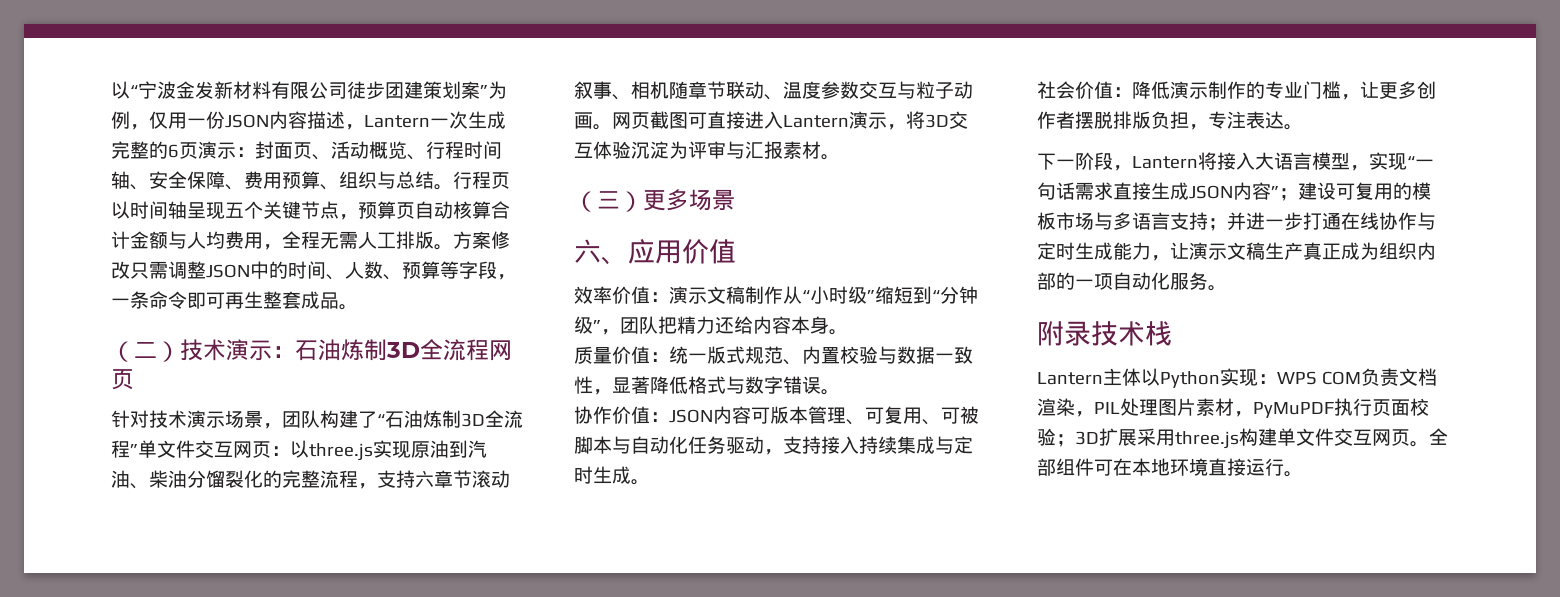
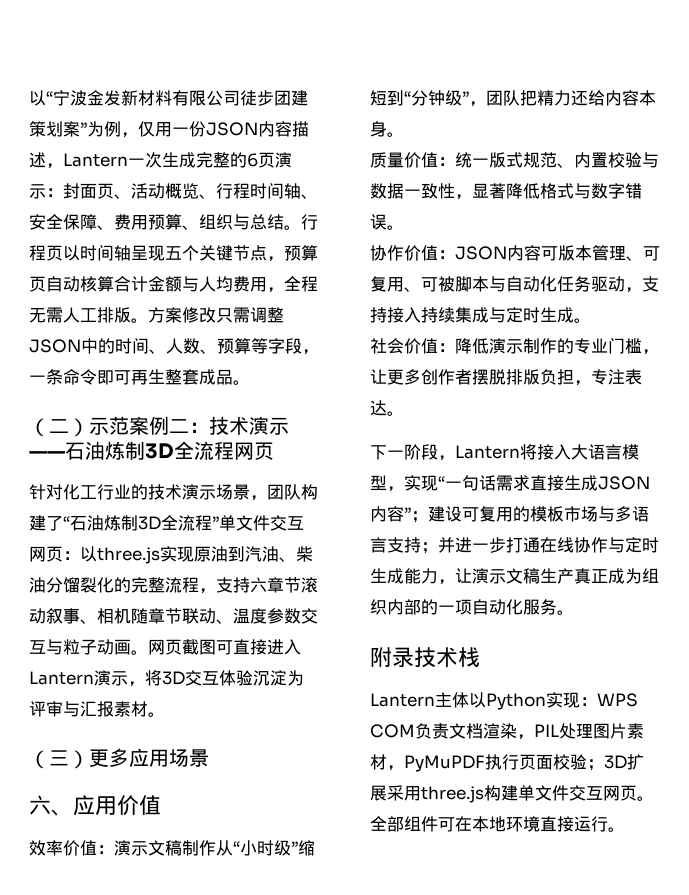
[180,339,295,361] 技术演示： -> [89,416,289,435] [29,451,65,458] 示范案例二：技术演示——
(149, 419) none -> [63,484,148,500] 化工行业的
(689, 200) none -> [129,748,169,767] 应用

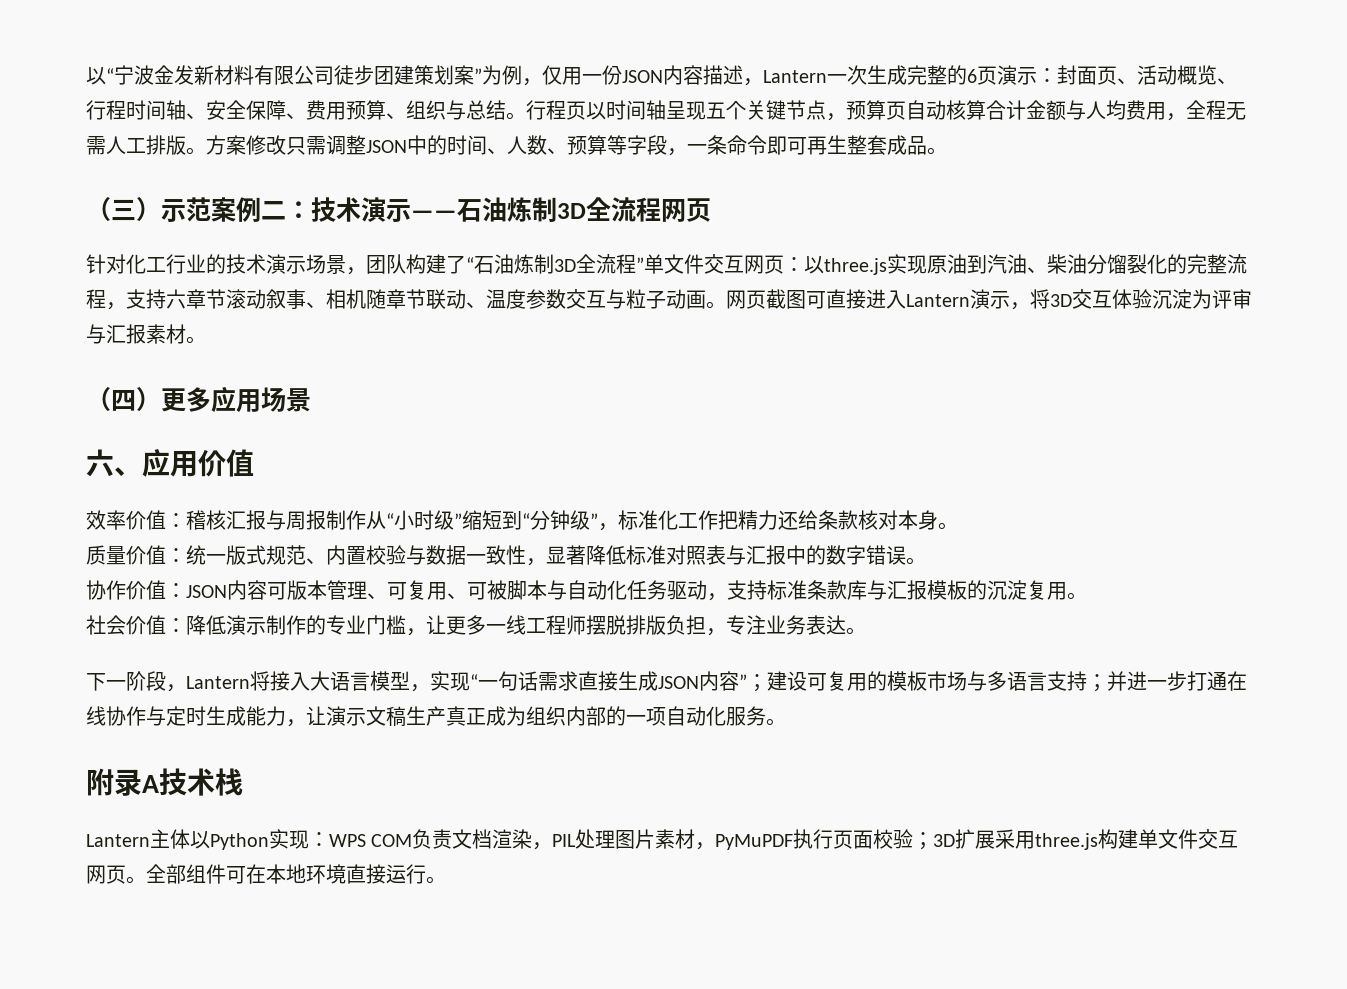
[49,419,69,433] 二 -> [111,199,136,221] 三
[49,750,69,766] 三 -> [111,390,136,411] 四
[114,840,182,856] 演示文稿 -> [186,510,326,530] 稽核汇报与周报
[486,90,520,106] 团队 -> [618,510,718,530] 标准化工作
[605,90,639,106] 内容 -> [818,510,898,530] 条款核对
[540,183,591,199] 格式与 -> [626,545,826,565] 标准对照表与汇报中的
[387,307,574,323] 接入持续集成与定时生成 -> [767,580,1067,600] 标准条款库与汇报模板的沉淀复用
[421,369,472,385] 创作者 -> [486,615,586,635] 一线工程师
(625, 377) none -> [766,615,806,635] 业务
(414, 657) none -> [142,775,159,793] A

